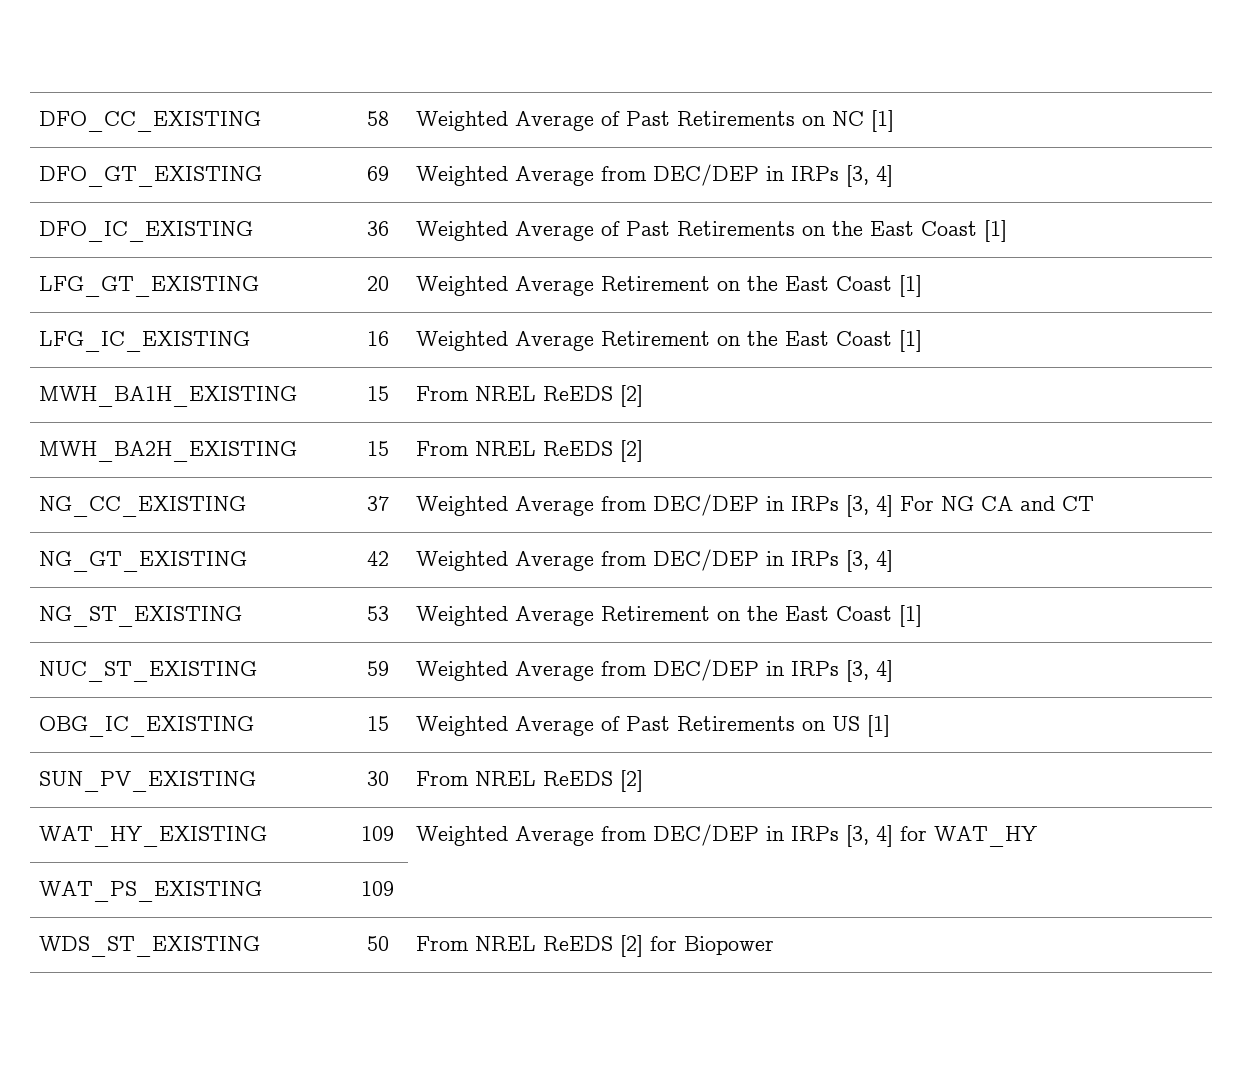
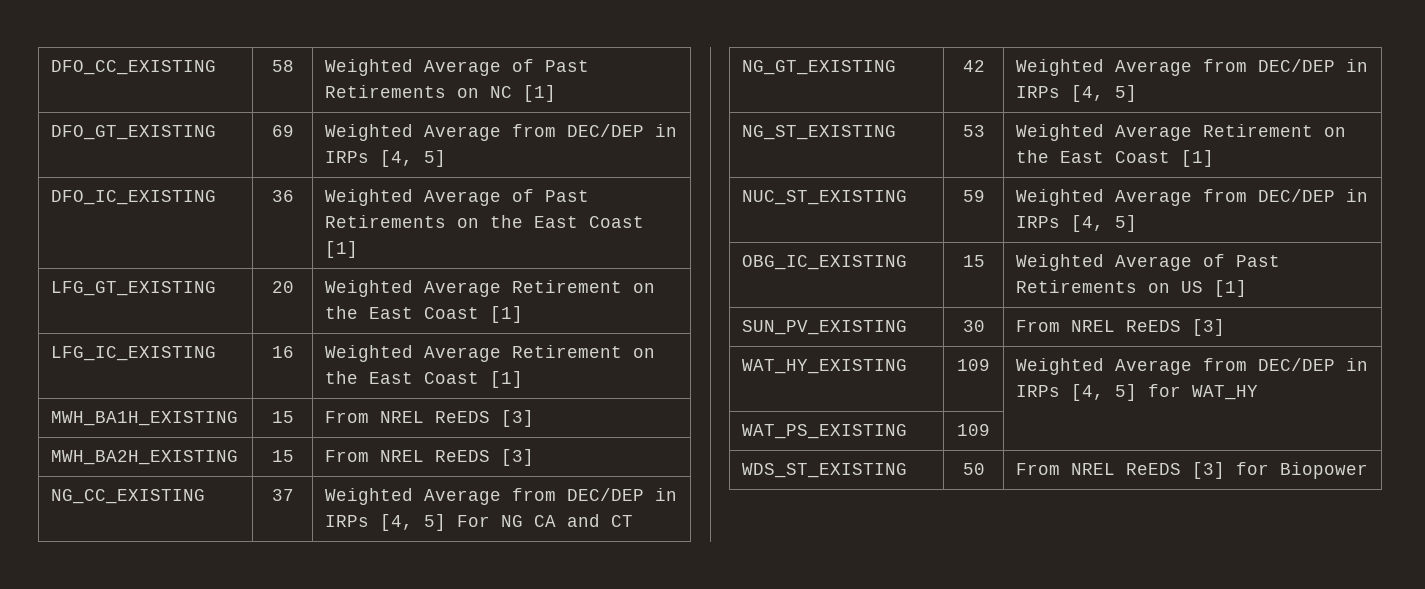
[846,165,894,187] [3, 4] -> [380,150,447,167] [4, 5]
[620,385,644,407] [2] -> [501,410,535,427] [3]
[620,440,644,462] [2] -> [501,449,535,466] [3]
[846,495,894,517] [3, 4] -> [380,514,447,531] [4, 5]
[846,550,894,572] [3, 4] -> [1071,85,1138,102] [4, 5]
[846,660,894,682] [3, 4] -> [1071,215,1138,232] [4, 5]
[620,770,644,792] [2] -> [1192,319,1226,336] [3]
[846,825,894,847] [3, 4] -> [1071,384,1138,401] [4, 5]
[620,935,644,957] [2] -> [1192,462,1226,479] [3]

